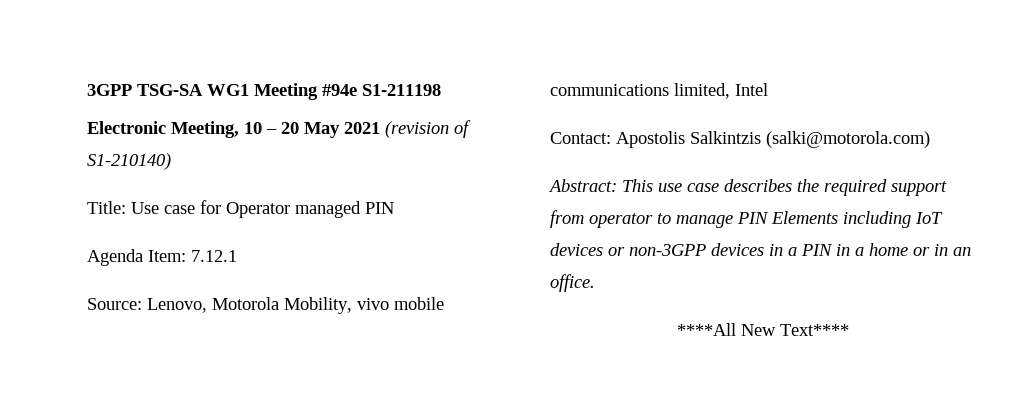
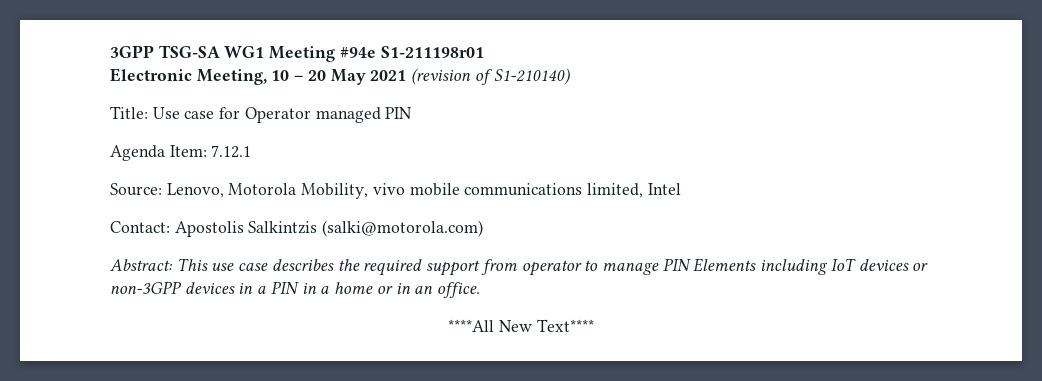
[362,84,441,96] S1-211198 -> [380,46,484,58] S1-211198r01

